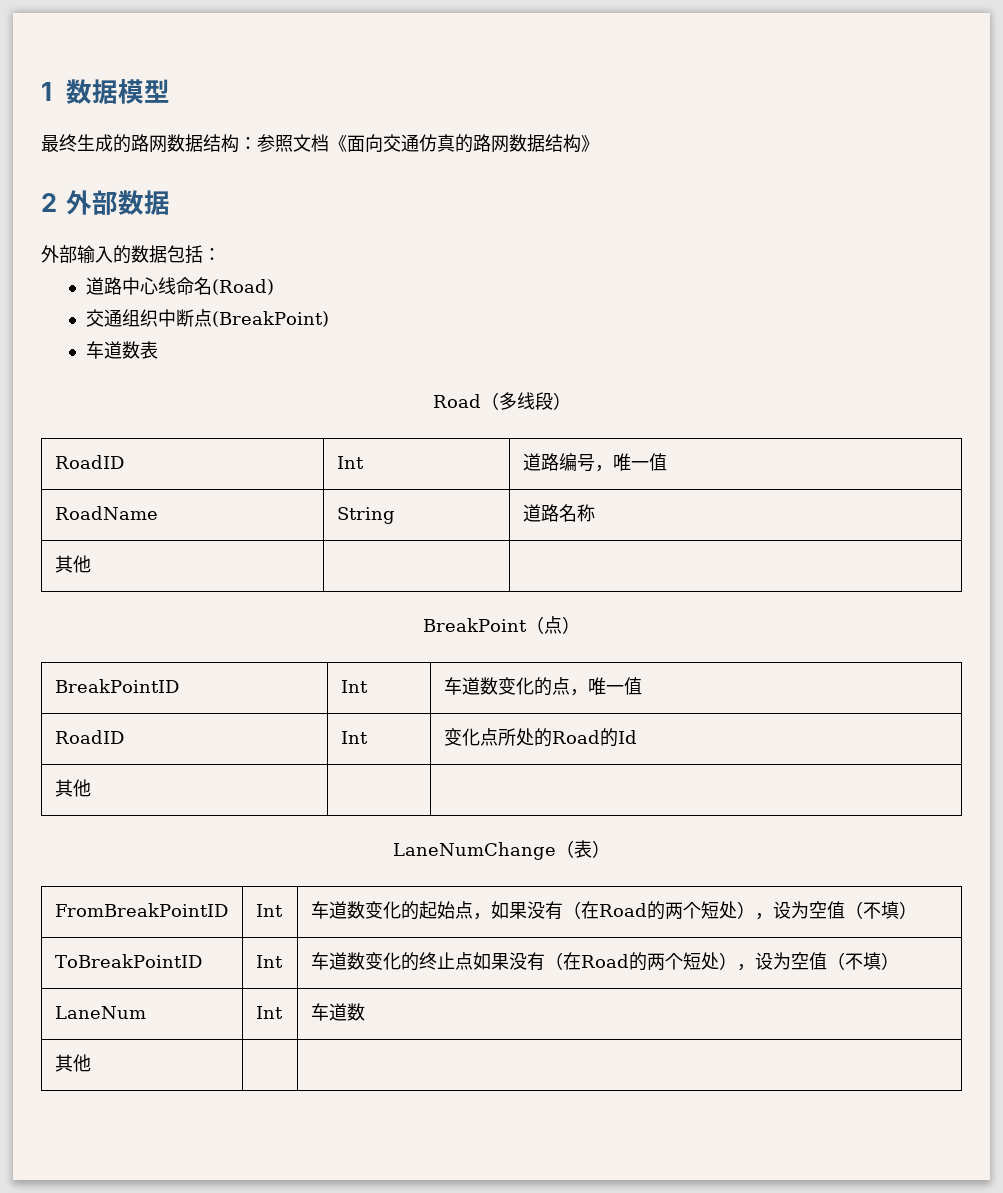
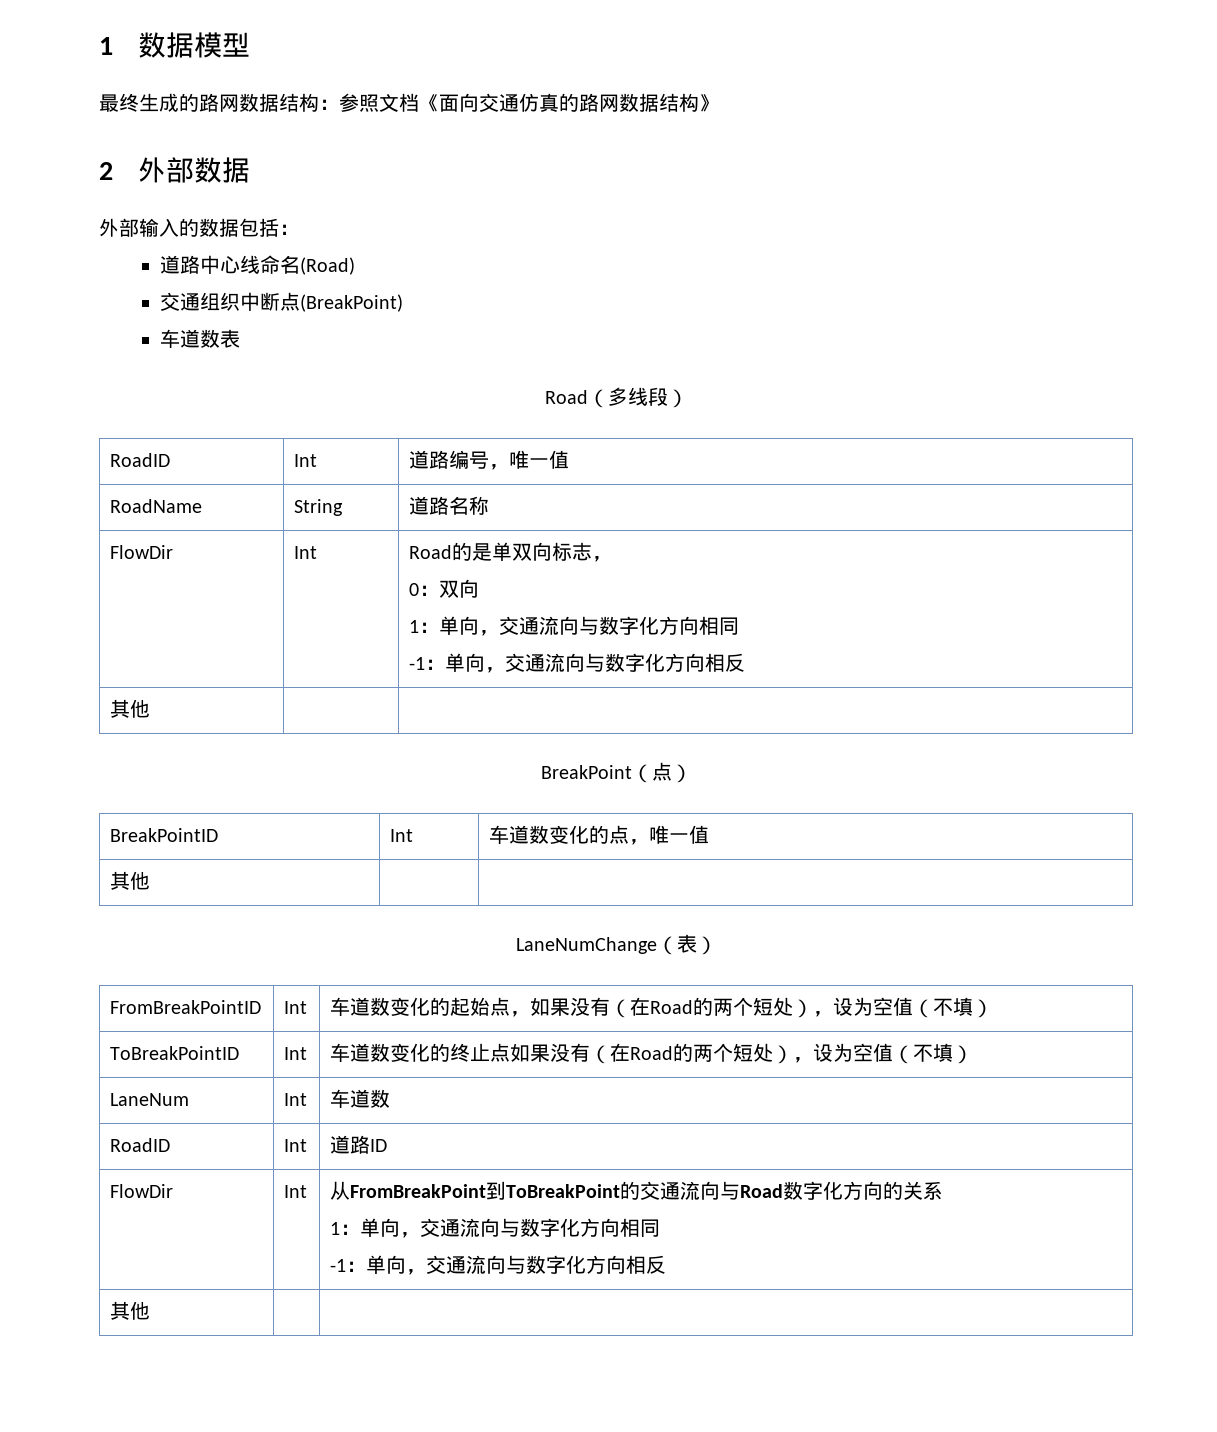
(595, 513) none -> [110,545,174,559] [294,546,318,559] [409,542,613,562] [409,579,480,598] [409,616,740,636] [409,653,746,673] // FlowDir | Int | Road的是单双向标志， // 0：双向 // 1：单向，交通流向与数字化方向相同 // -1：单向，交通流向与数字化方向相反
[54,730,124,744] [340,731,368,744] [443,728,637,747] // RoadID | Int | 变化点所处的Road的Id -> (710, 834) none
(365, 1012) none -> [110,1138,171,1152] [284,1139,308,1152] [330,1135,388,1154] [110,1184,174,1198] [284,1185,308,1198] [330,1181,944,1200] [330,1218,661,1238] [330,1255,667,1275] // RoadID | Int | 道路ID // FlowDir | Int | 从FromBreakPoint到ToBreakPoint的交通流向与Road数字化方向的关系 // 1：单向，交通流向与数字化方向相同 // -1：单向，交通流向与数字化方向相反

